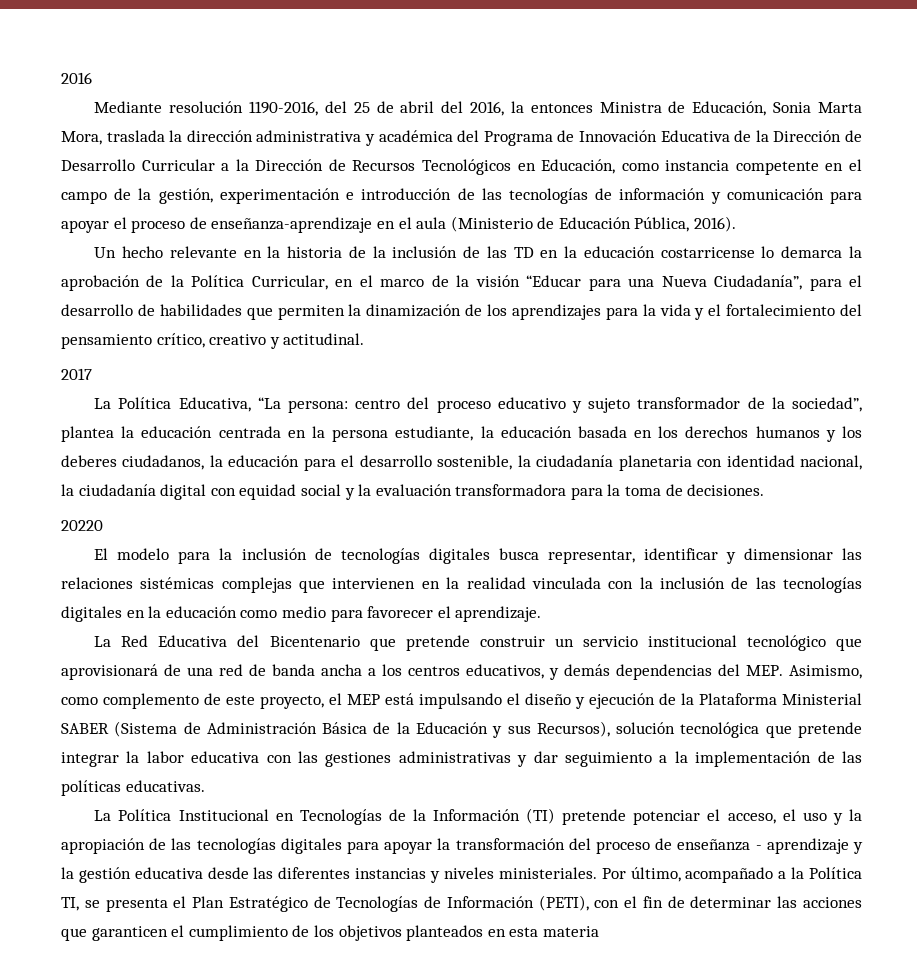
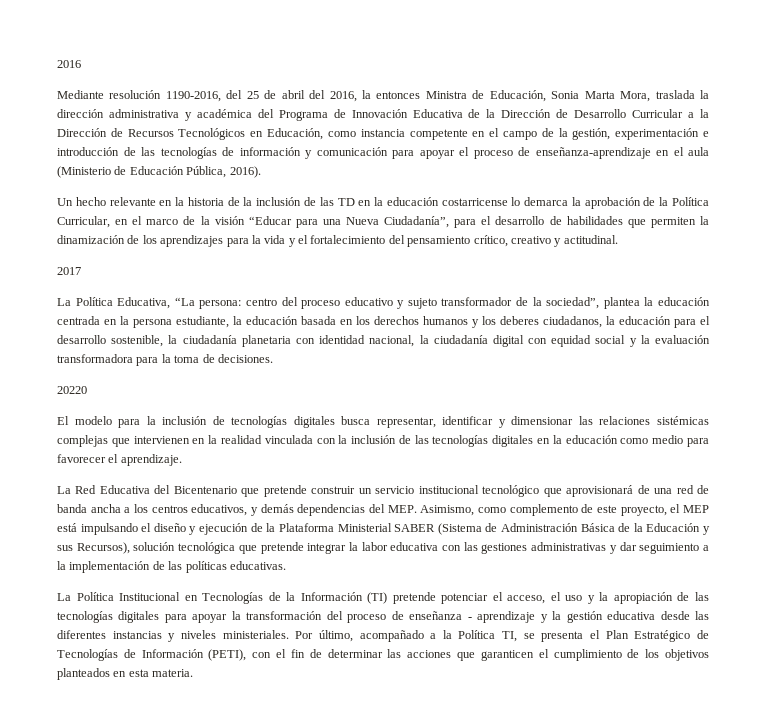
[542,926,599,937] materia -> [152,669,194,677] materia.

